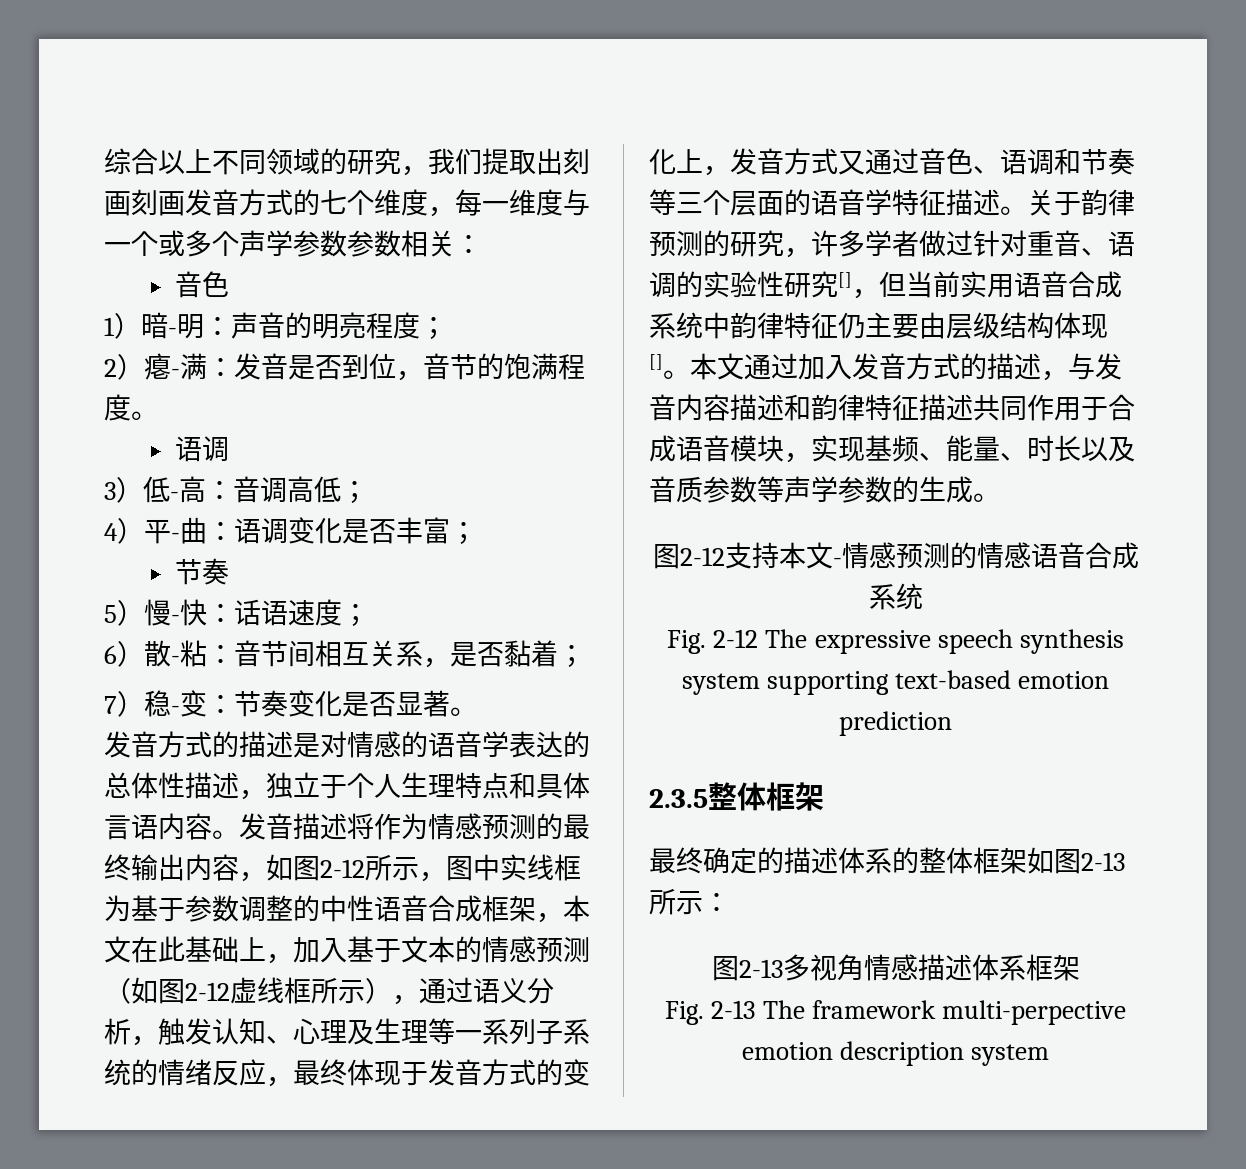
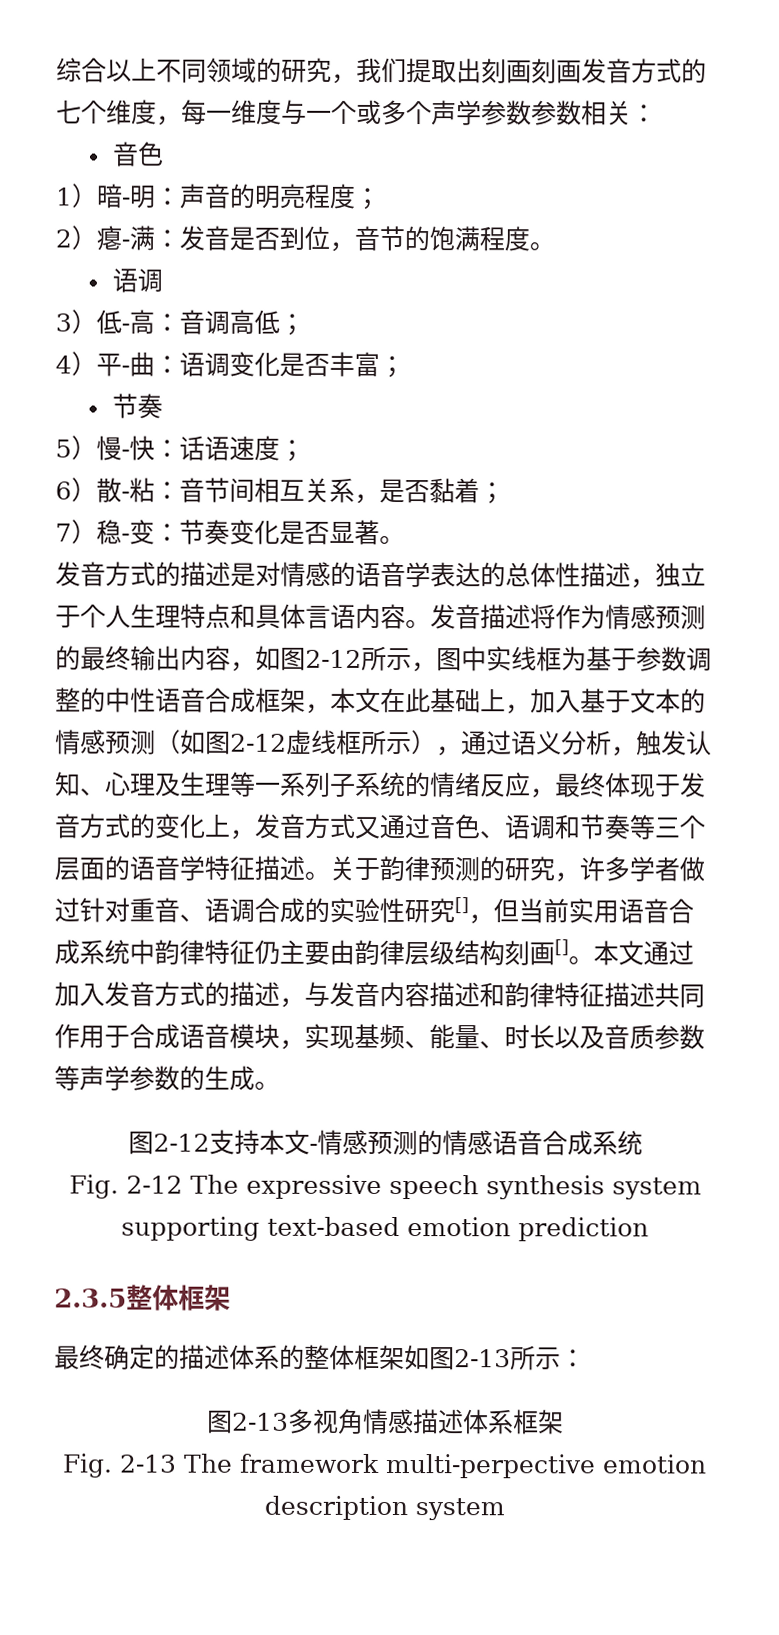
(676, 285) none -> [254,897,305,923] 合成
(946, 325) none -> [354,939,405,966] 韵律
[1054,312,1108,339] 体现 -> [504,940,555,966] 刻画

